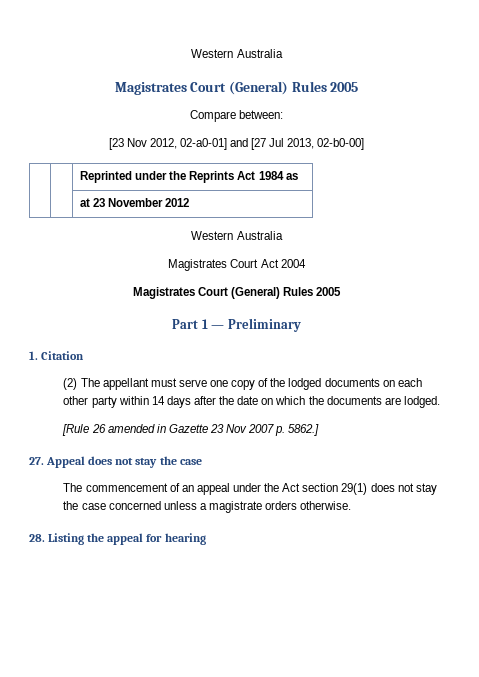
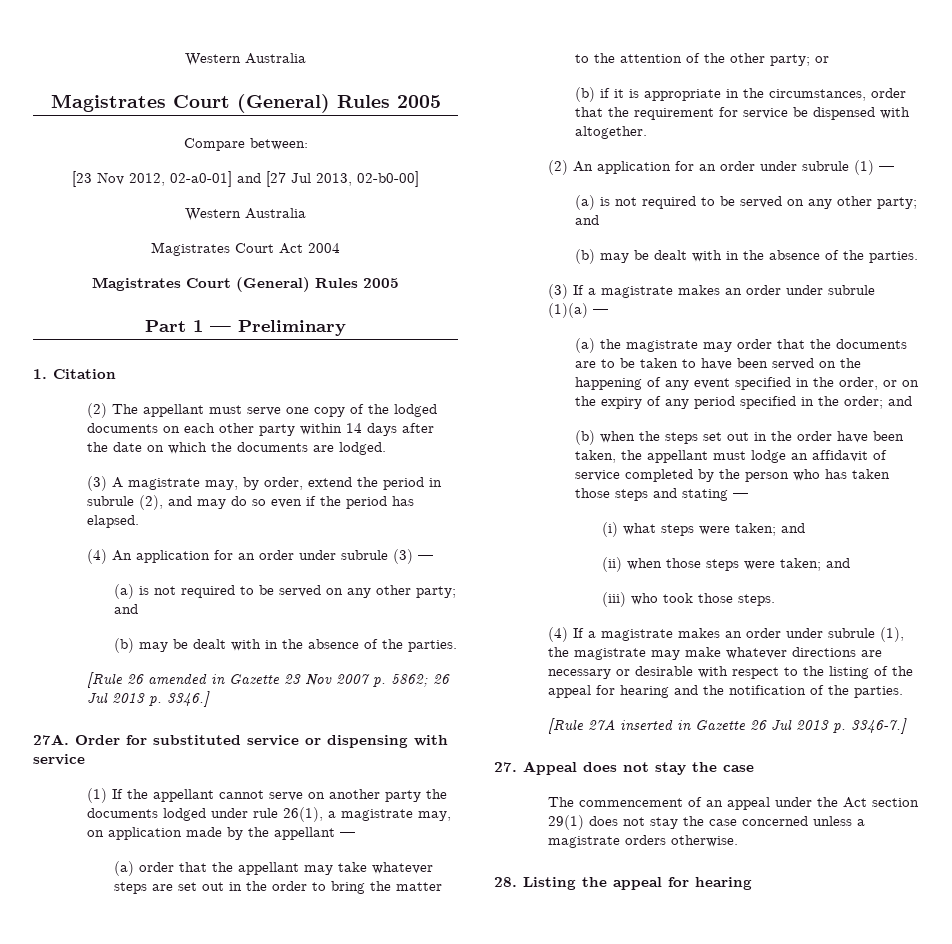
[80,171,298,183] [80,198,190,207] // | | Reprinted under the Reprints Act 1984 as // | | at 23 November 2012 -> (419, 179) none
(440, 402) none -> [87,476,443,491] [87,495,415,510] [87,515,140,528] [87,549,434,564] [114,584,457,599] [114,604,139,614] [114,638,458,653] // (3) A magistrate may, by order, extend the period in subrule (2), and may do so even if the period has elapsed. // (4) An application for an order under subrule (3) — // (a) is not required to be served on any other party; and // (b) may be dealt with in the absence of the parties.
[288,424,320,436] 5862.] -> [391,674,451,687] [87,691,211,707] [33,734,448,748] [33,754,85,765] [87,788,448,803] [87,807,452,822] [87,827,356,840] [114,861,434,876] [114,881,443,894] [575,53,830,66] [575,87,907,102] [575,107,911,120] [575,126,648,139] [548,160,895,175] [575,195,918,210] [575,215,600,225] [575,249,919,264] [548,284,876,299] [548,303,609,318] [575,338,908,353] [575,358,862,370] [575,377,920,390] [575,396,913,409] [575,430,905,445] [575,450,888,463] [575,469,891,482] [575,488,749,501] [602,522,806,537] [602,557,851,572] [602,592,776,607] [548,627,905,642] [548,647,883,660] [548,666,914,679] [548,685,904,698] [548,718,908,734] 5862; 26 Jul 2013 p. 3346.] // 27A. Order for substituted service or dispensing with service // (1) If the appellant cannot serve on another party the documents lodged under rule 26(1), a magistrate may, on application made by the appellant — // (a) order that the appellant may take whatever steps are set out in the order to bring the matter to the attention of the other party; or // (b) if it is appropriate in the circumstances, order that the requirement for service be dispensed with altogether. // (2) An application for an order under subrule (1) — // (a) is not required to be served on any other party; and // (b) may be dealt with in the absence of the parties. // (3) If a magistrate makes an order under subrule (1)(a) — // (a) the magistrate may order that the documents are to be taken to have been served on the happening of any event specified in the order, or on the expiry of any period specified in the order; and // (b) when the steps set out in the order have been taken, the appellant must lodge an affidavit of service completed by the person who has taken those steps and stating — // (i) what steps were taken; and // (ii) when those steps were taken; and // (iii) who took those steps. // (4) If a magistrate makes an order under subrule (1), the magistrate may make whatever directions are necessary or desirable with respect to the listing of the appeal for hearing and the notification of the parties. // [Rule 27A inserted in Gazette 26 Jul 2013 p. 3346-7.]

